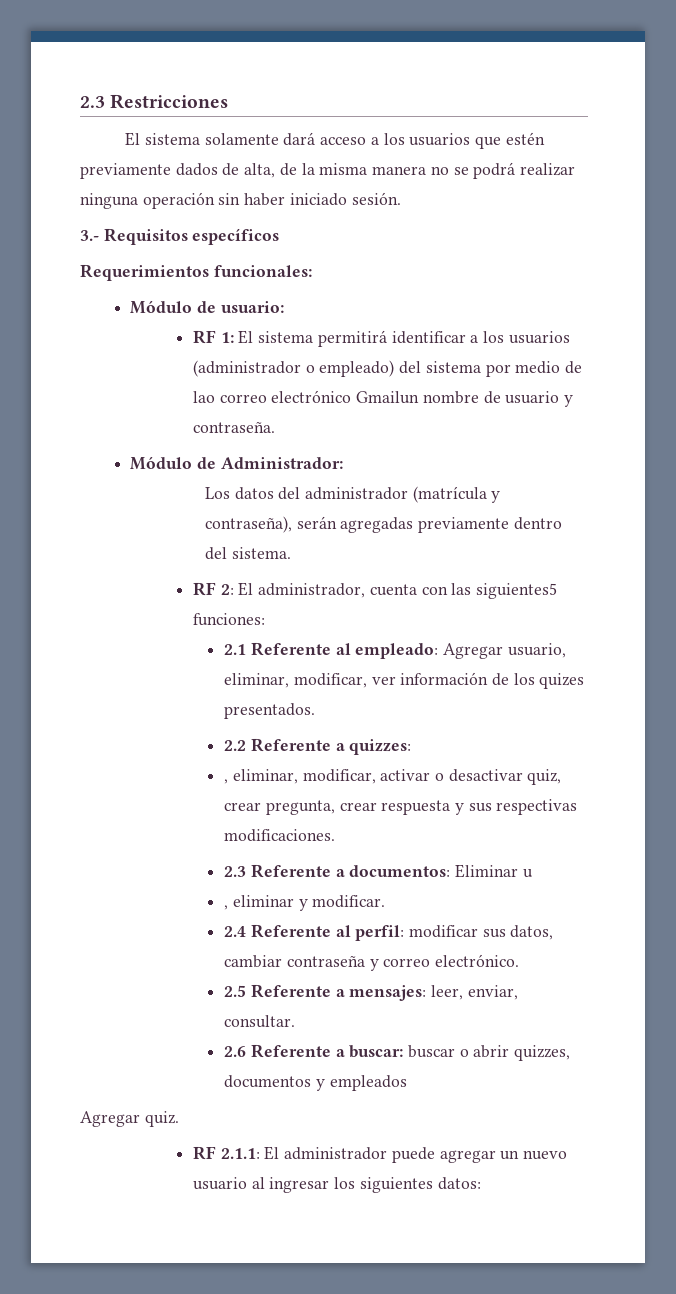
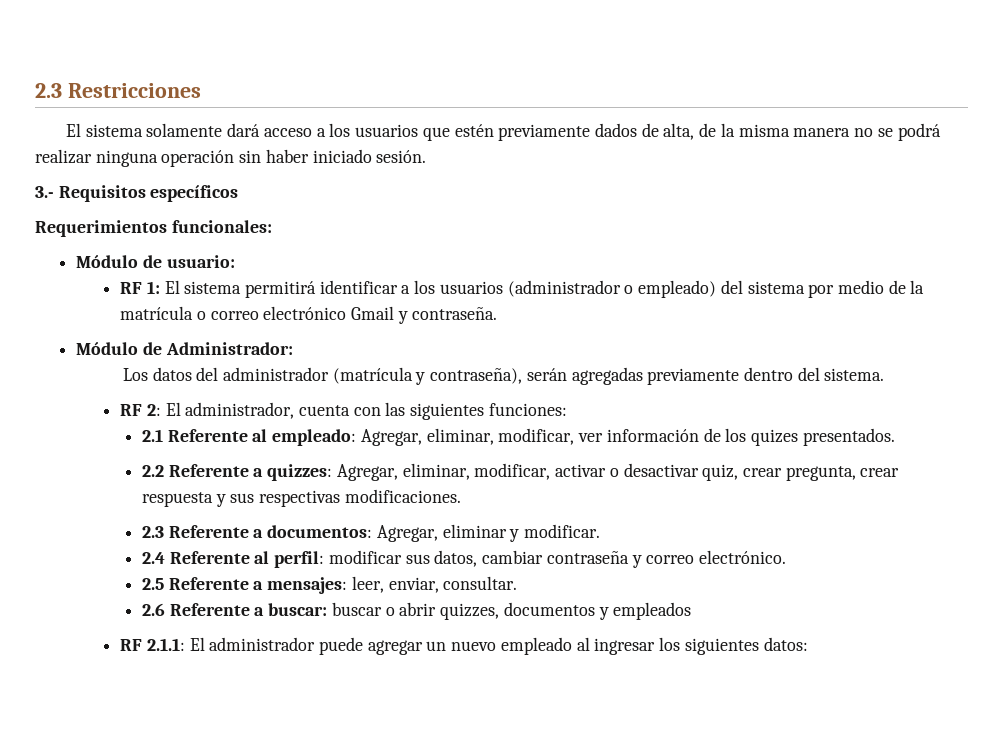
[192,390,560,404] lao correo electrónico Gmailun nombre de usuario -> [910,280,925,294] [120,306,394,320] la matrícula o correo electrónico Gmail
[475,583,557,599] siguientes5 -> [410,403,485,420] siguientes
[442,643,566,659] Agregar usuario, -> [360,429,422,446] Agregar,
[224,779,229,784] // , -> [336,464,398,481] Agregar,
[454,864,533,878] [224,905,229,910] Eliminar u // , -> [376,525,438,542] Agregar,
[80,1111,179,1127] // Agregar quiz. -> (692, 611) none
[192,1177,247,1190] usuario -> [500,637,572,655] empleado

